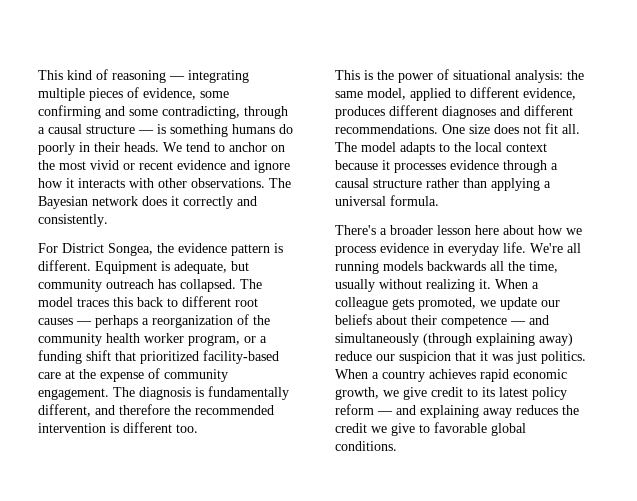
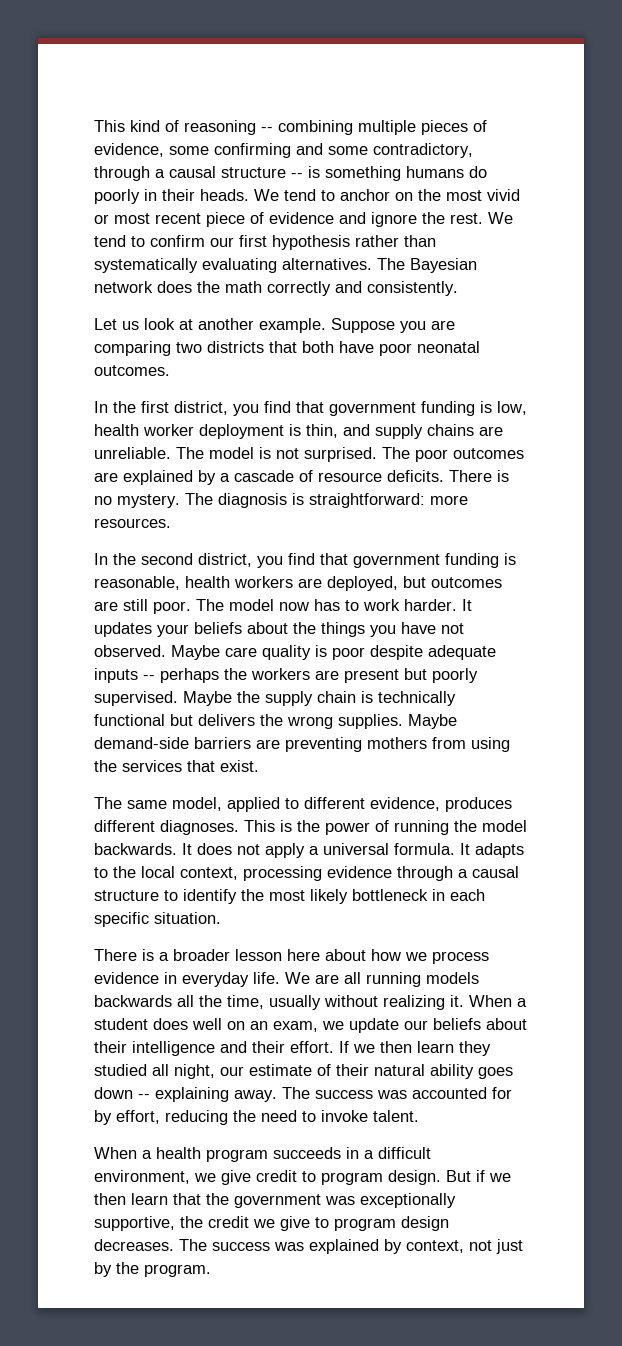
[169,70,249,83] — integrating -> [261,120,353,135] -- combining
[162,106,288,119] [38,124,154,134] contradicting, through a causal structure — -> [373,143,473,158] [94,166,303,181] contradictory, through a causal structure --
[139,160,290,173] [38,178,265,188] recent evidence and ignore how it interacts with other observations. -> [114,212,513,227] [94,235,436,250] [94,258,372,273] most recent piece of evidence and ignore the rest. We tend to confirm our first hypothesis rather than systematically evaluating alternatives.
[171,196,179,206] it -> [197,281,262,293] the math
[38,243,283,256] [38,260,249,274] [38,279,262,292] [38,296,258,307] [38,314,270,328] [38,333,267,346] [38,350,279,364] [38,368,228,382] [38,386,289,400] [38,404,274,417] [38,422,198,433] [335,69,584,83] For District Songea, the evidence pattern is different. Equipment is adequate, but community outreach has collapsed. The model traces this back to different root causes — perhaps a reorganization of the community health worker program, or a funding shift that prioritized facility-based care at the expense of community engagement. The diagnosis is fundamentally different, and therefore the recommended intervention is different too. // This is the power of situational analysis: the -> [94,318,455,333] [94,341,480,356] [94,365,170,376] [94,401,527,416] [94,424,503,439] [94,447,524,462] [94,470,509,485] [94,493,468,508] [94,518,171,528] [94,553,516,568] [94,576,502,591] [94,599,472,614] [94,622,464,637] [94,645,496,660] [94,668,478,683] [94,691,456,706] [94,714,457,729] [94,737,510,752] [94,760,259,772] [94,797,122,809] Let us look at another example. Suppose you are comparing two districts that both have poor neonatal outcomes. // In the first district, you find that government funding is low, health worker deployment is thin, and supply chains are unreliable. The model is not surprised. The poor outcomes are explained by a cascade of resource deficits. There is no mystery. The diagnosis is straightforward: more resources. // In the second district, you find that government funding is reasonable, health workers are deployed, but outcomes are still poor. The model now has to work harder. It updates your beliefs about the things you have not observed. Maybe care quality is poor despite adequate inputs -- perhaps the workers are present but poorly supervised. Maybe the supply chain is technically functional but delivers the wrong supplies. Maybe demand-side barriers are preventing mothers from using the services that exist. // The
[442,105,573,119] [335,123,580,134] [335,142,547,155] [335,160,446,173] diagnoses and different recommendations. One size does not fit all. The model adapts to the local context because it processes -> [160,820,527,835] [94,843,524,858] [94,866,322,881] diagnoses. This is the power of running the model backwards. It does not apply a universal formula. It adapts to the local context, processing
[426,178,551,191] [335,195,439,206] [335,225,376,235] rather than applying a universal formula. // There's -> [164,889,485,904] [94,912,221,927] [94,949,154,961] to identify the most likely bottleneck in each specific situation. // There is
[530,243,563,253] We're -> [285,972,339,984] We are
[335,297,476,310] colleague gets promoted, -> [94,1018,318,1032] student does well on an exam,
[441,315,549,328] [335,333,573,346] [335,351,586,364] [335,369,567,382] [335,387,567,400] [335,404,558,418] competence — and simultaneously (through explaining away) reduce our suspicion that it was just politics. When a country achieves rapid economic growth, we give credit to its latest policy reform — and explaining away reduces -> [132,1041,491,1056] [94,1064,513,1079] [94,1087,512,1102] [94,1110,419,1125] [94,1147,431,1162] [94,1170,511,1185] [94,1193,456,1208] [94,1216,175,1231] intelligence and their effort. If we then learn they studied all night, our estimate of their natural ability goes down -- explaining away. The success was accounted for by effort, reducing the need to invoke talent. // When a health program succeeds in a difficult environment, we give credit to program design. But if we then learn that the government was exceptionally supportive,
[434,422,526,436] [335,441,397,451] favorable global conditions. -> [334,1216,449,1231] [94,1239,523,1254] [94,1262,211,1277] program design decreases. The success was explained by context, not just by the program.

